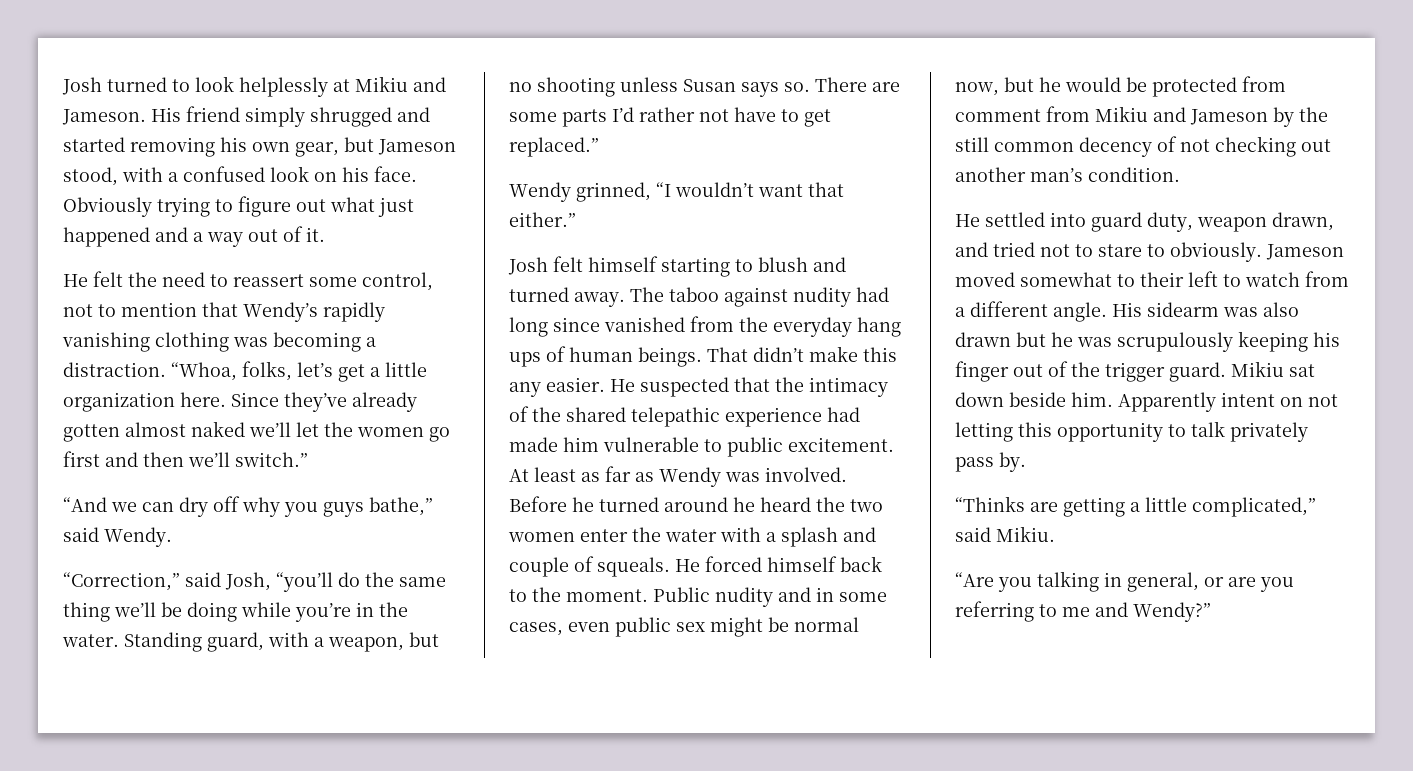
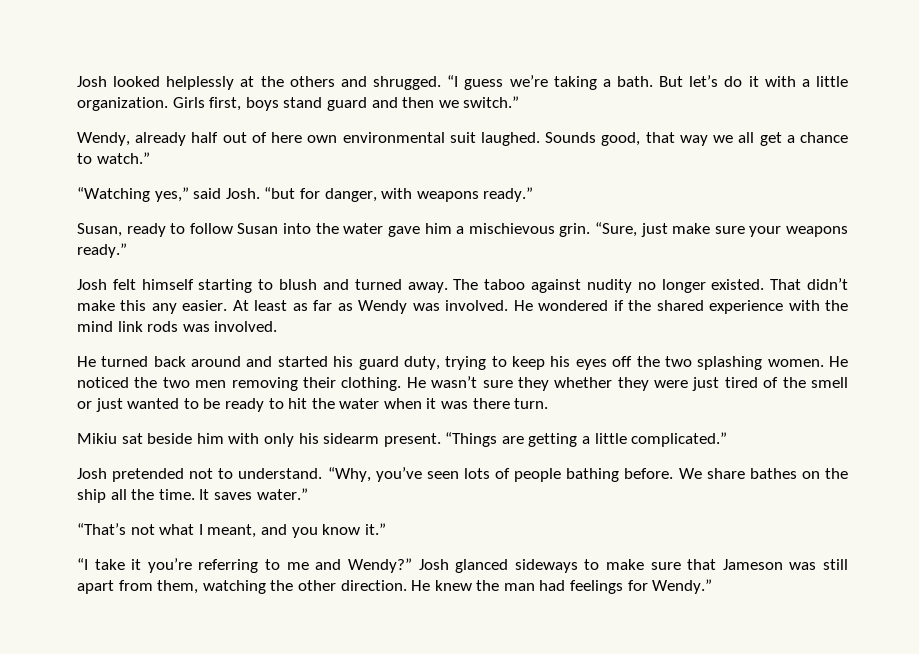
[62,76,446,97] [62,106,430,127] [63,137,456,157] [63,166,417,186] [63,196,414,217] [63,226,325,247] [63,271,433,291] [63,302,385,322] [62,332,376,352] [63,361,427,382] [63,392,417,412] [63,421,450,442] [63,451,308,467] [63,496,433,517] [63,527,172,547] [63,572,446,592] [63,602,408,622] [62,632,439,652] [509,77,900,97] [509,107,831,127] [509,137,599,157] [509,182,844,202] [509,212,576,227] Josh turned to look helplessly at Mikiu and Jameson. His friend simply shrugged and started removing his own gear, but Jameson stood, with a confused look on his face. Obviously trying to figure out what just happened and a way out of it. // He felt the need to reassert some control, not to mention that Wendy’s rapidly vanishing clothing was becoming a distraction. “Whoa, folks, let’s get a little organization here. Since they’ve already gotten almost naked we’ll let the women go first and then we’ll switch.” // “And we can dry off why you guys bathe,” said Wendy. // “Correction,” said Josh, “you’ll do the same thing we’ll be doing while you’re in the water. Standing guard, with a weapon, but no shooting unless Susan says so. There are some parts I’d rather not have to get replaced.” // Wendy grinned, “I wouldn’t want that either.” -> [77,75,848,90] [77,96,520,111] [77,132,848,146] [77,152,150,164] [77,187,534,202] [77,222,848,237] [77,243,127,258] Josh looked helplessly at the others and shrugged. “I guess we’re taking a bath. But let’s do it with a little organization. Girls first, boys stand guard and then we switch.” // Wendy, already half out of here own environmental suit laughed. Sounds good, that way we all get a chance to watch.” // “Watching yes,” said Josh. “but for danger, with weapons ready.” // Susan, ready to follow Susan into the water gave him a mischievous grin. “Sure, just make sure your weapons ready.”
[856,287,889,302] [509,316,901,337] [509,346,702,367] had long since vanished from the everyday hang ups of human beings. -> [637,279,765,293] no longer existed.
[610,377,888,397] [509,406,860,427] [509,437,894,457] He suspected that the intimacy of the shared telepathic experience had made him vulnerable to public excitement. -> (228, 305) none
[509,496,883,512] [508,527,876,547] [509,556,882,577] [509,587,887,607] [509,617,859,637] [955,76,1286,97] [955,106,1328,127] [955,136,1331,157] [955,167,1180,182] [955,212,1334,232] [955,242,1344,262] [955,271,1349,287] [955,301,1299,322] [955,331,1340,352] [955,361,1315,382] [955,392,1338,412] [955,421,1308,442] [955,452,1026,472] [955,496,1316,517] [955,526,1055,542] [955,571,1294,592] Before he turned around he heard the two women enter the water with a splash and couple of squeals. He forced himself back to the moment. Public nudity and in some cases, even public sex might be normal now, but he would be protected from comment from Mikiu and Jameson by the still common decency of not checking out another man’s condition. // He settled into guard duty, weapon drawn, and tried not to stare to obviously. Jameson moved somewhat to their left to watch from a different angle. His sidearm was also drawn but he was scrupulously keeping his finger out of the trigger guard. Mikiu sat down beside him. Apparently intent on not letting this opportunity to talk privately pass by. // “Thinks are getting a little complicated,” said Mikiu. // “Are you talking in general, or are you -> [513,300,849,314] [77,321,278,332] [77,356,848,370] [77,376,849,391] [77,398,549,412] [77,432,728,447] [77,467,849,482] [77,488,308,503] [77,523,386,538] [77,558,192,573] He wondered if the shared experience with the mind link rods was involved. // He turned back around and started his guard duty, trying to keep his eyes off the two splashing women. He noticed the two men removing their clothing. He wasn’t sure they whether they were just tired of the smell or just wanted to be ready to hit the water when it was there turn. // Mikiu sat beside him with only his sidearm present. “Things are getting a little complicated.” // Josh pretended not to understand. “Why, you’ve seen lots of people bathing before. We share bathes on the ship all the time. It saves water.” // “That’s not what I meant, and you know it.” // “I take it you’re
(1211, 612) none -> [418,559,848,573] [77,579,713,594] Josh glanced sideways to make sure that Jameson was still apart from them, watching the other direction. He knew the man had feelings for Wendy.”

